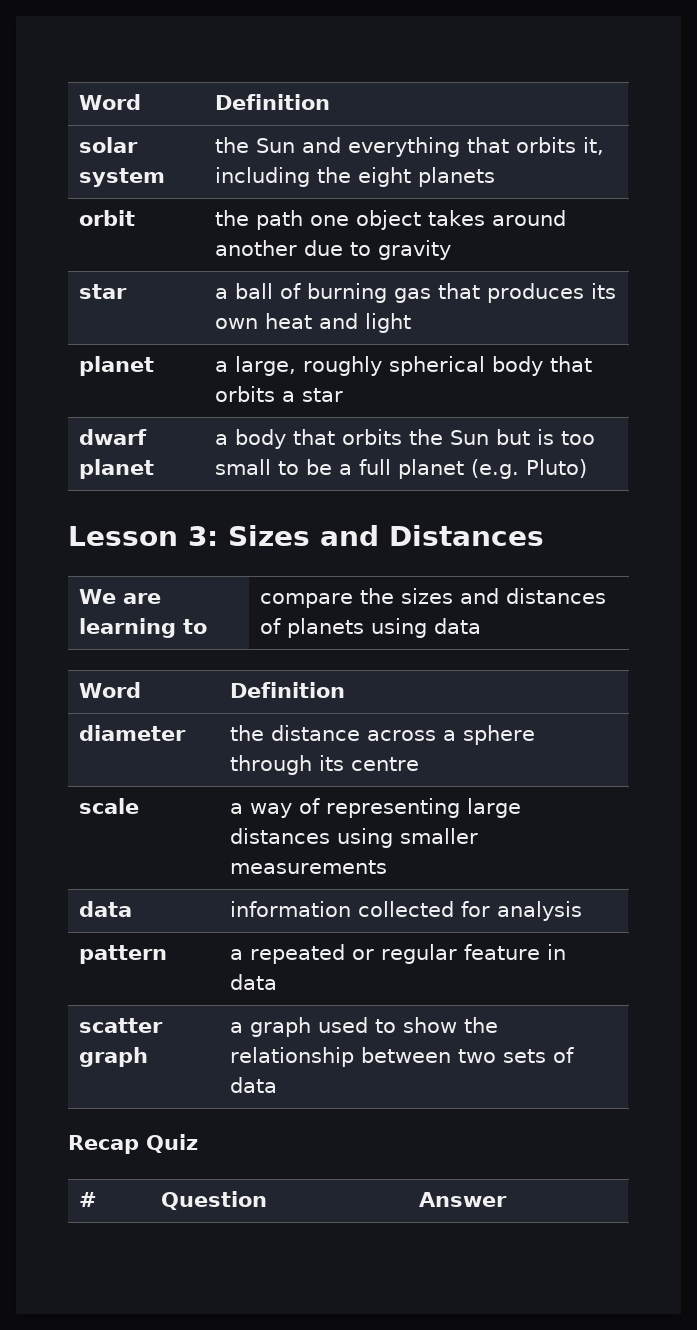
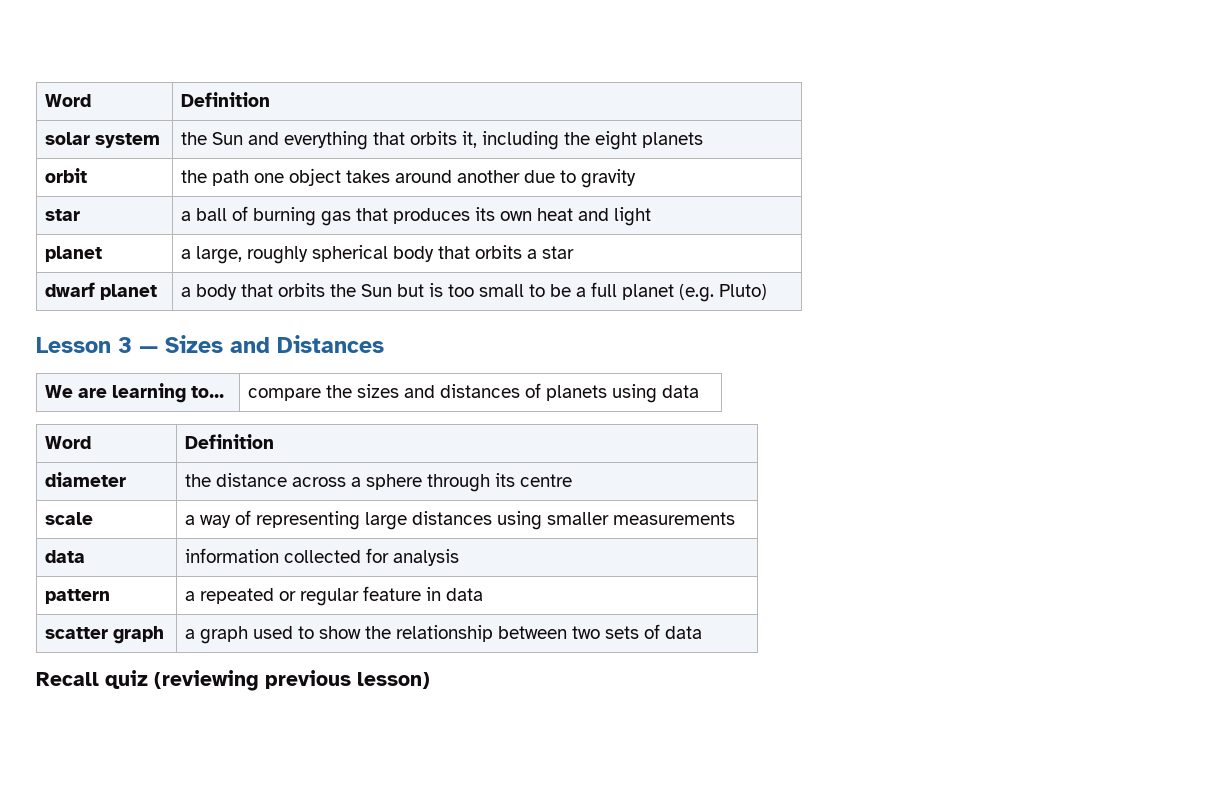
[188,526,218,546] 3: -> [118,337,158,353] 3 —
[183,619,208,634] to -> [191,386,225,398] to…
[68,1134,198,1154] [79,1192,98,1207] [161,1191,268,1210] [419,1192,508,1207] Recap Quiz // # | Question | Answer -> [36,670,430,691] Recall quiz (reviewing previous lesson)

